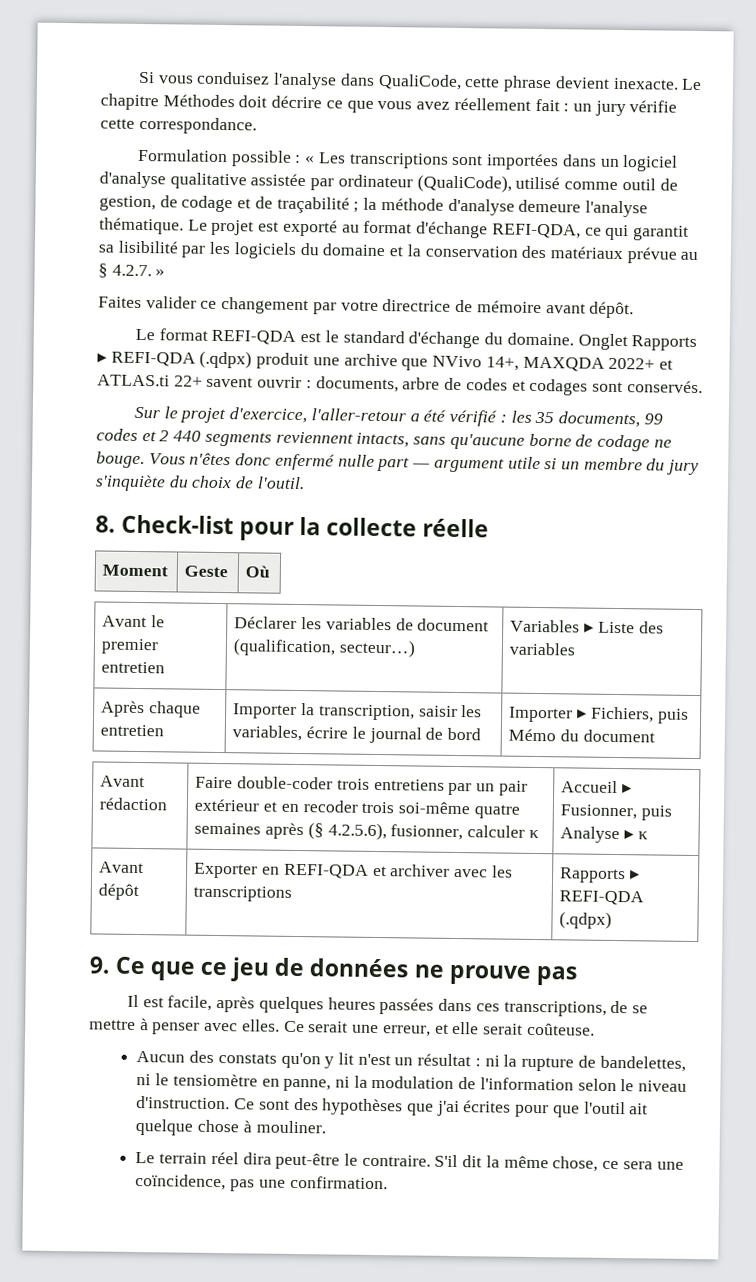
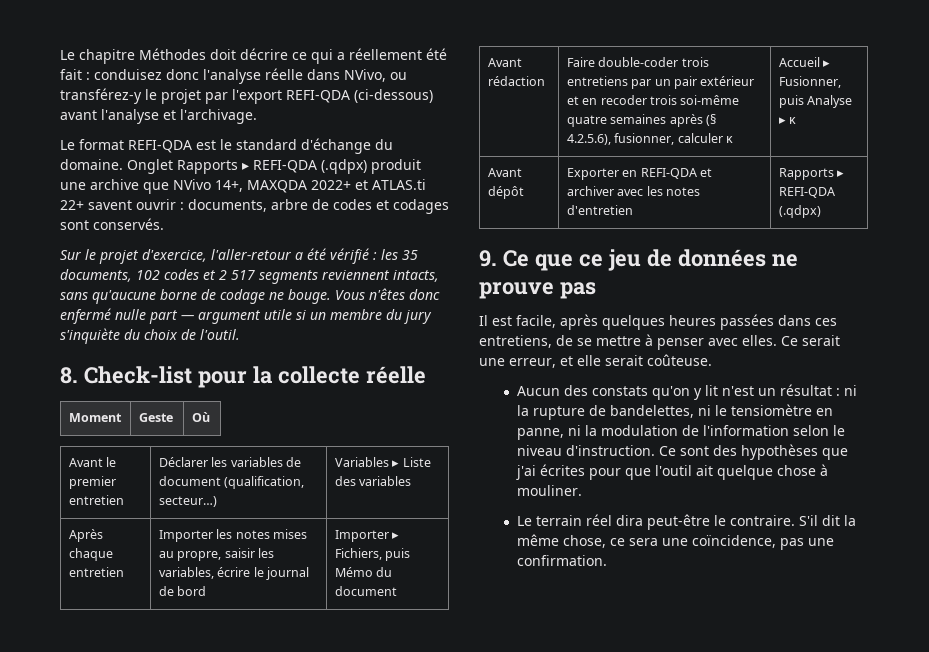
[137,71,679,93] Si vous conduisez l'analyse dans QualiCode, cette phrase devient inexacte. -> (60, 55) none
[346,97,678,117] [100,116,257,135] [137,148,679,172] [99,171,678,193] [99,195,648,218] [99,217,689,241] [98,240,699,264] [98,263,166,278] [98,296,635,319] que vous avez réellement fait : un jury vérifie cette correspondance. // Formulation possible : « Les transcriptions sont importées dans un logiciel d'analyse qualitative assistée par ordinateur (QualiCode), utilisé comme outil de gestion, de codage et de traçabilité ; la méthode d'analyse demeure l'analyse thématique. Le projet est exporté au format d'échange REFI-QDA, ce qui garantit sa lisibilité par les logiciels du domaine et la conservation des matériaux prévue au § 4.2.7. » // Faites valider ce changement par votre directrice de mémoire avant dépôt. -> [311,48,447,64] [60,68,407,84] [60,88,433,104] [60,109,257,124] qui a réellement été fait : conduisez donc l'analyse réelle dans NVivo, ou transférez-y le projet par l'export REFI-QDA (ci-dessous) avant l'analyse et l'archivage.
[643,413,663,425] 99 -> [136,270,160,280] 102
[173,430,202,442] 440 -> [231,270,255,280] 517
[301,703,415,721] la transcription, -> [216,529,307,539] [158,551,222,561] les notes mises au propre,
[193,885,293,902] transcriptions -> [665,187,700,196] [566,205,633,215] notes d'entretien
[503,1000,607,1017] transcriptions, -> [479,335,552,348] entretiens,

